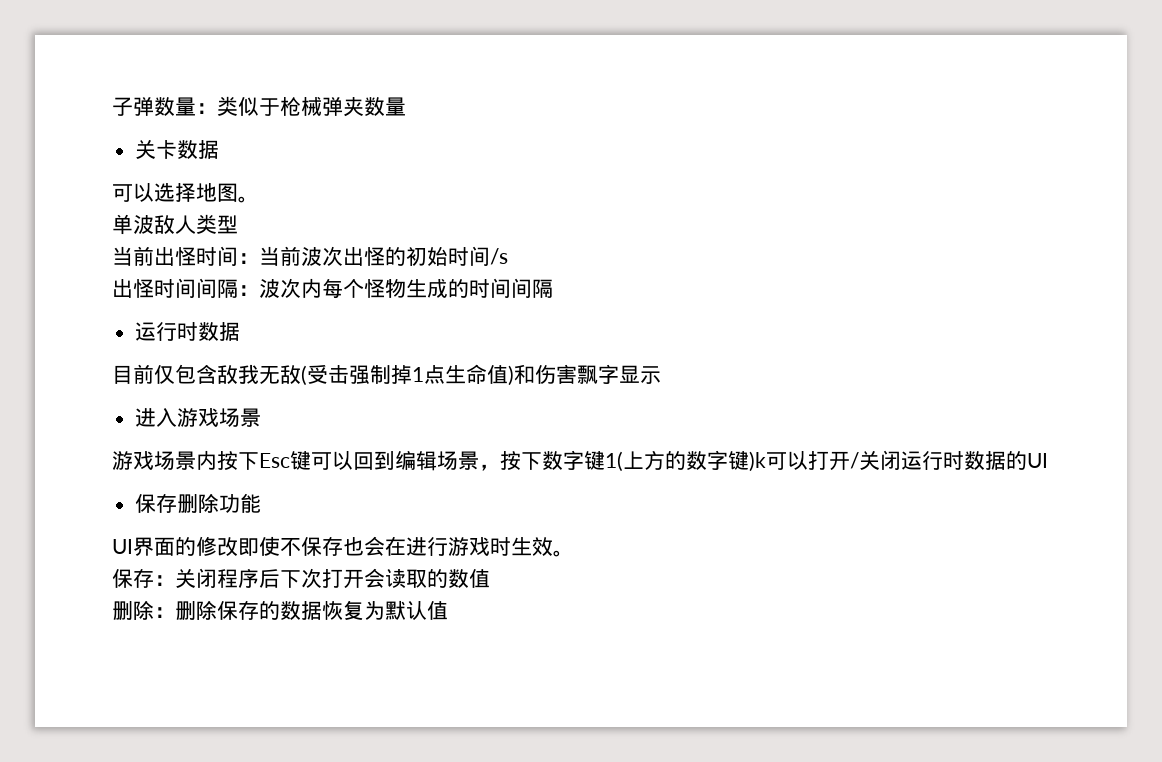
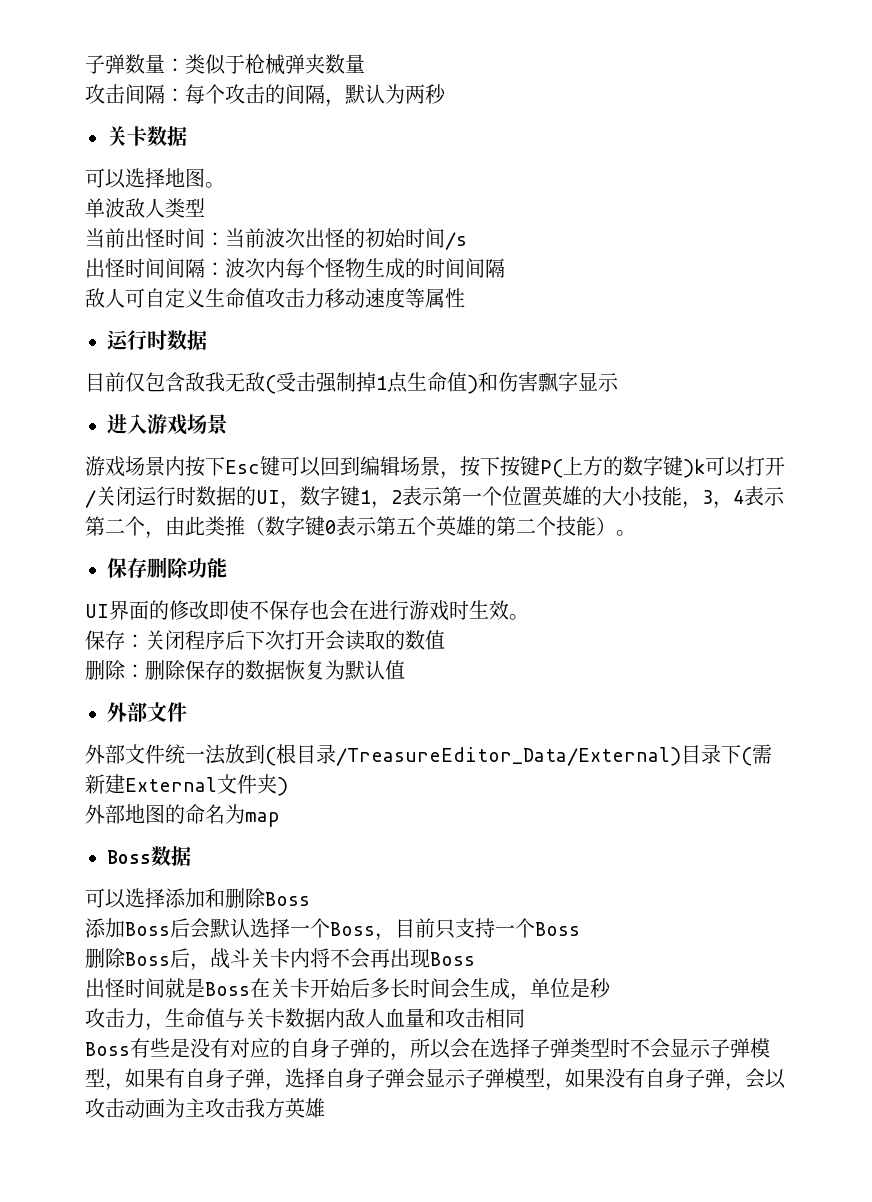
(406, 106) none -> [85,84,446,107] // 攻击间隔：每个攻击的间隔，默认为两秒
(553, 288) none -> [85,287,465,308] // 敌人可自定义生命值攻击力移动速度等属性
[542,450,623,472] 数字键1( -> [500,456,563,478] 按键P(
(1048, 460) none -> [280,486,785,509] [85,516,636,539] ，数字键1，2表示第一个位置英雄的大小技能，3，4表示第二个，由此类推（数字键0表示第五个英雄的第二个技能）。
(448, 610) none -> [107,702,187,722] [85,744,772,766] [85,774,288,796] [85,804,280,827] [107,846,191,866] [85,888,310,909] [85,918,580,941] [85,948,475,971] [85,978,611,1001] [85,1008,525,1031] [85,1038,770,1061] [85,1068,786,1091] [85,1098,325,1118] // 外部文件 // 外部文件统一法放到(根目录/TreasureEditor_Data/External)目录下(需新建External文件夹) // 外部地图的命名为map // Boss数据 // 可以选择添加和删除Boss // 添加Boss后会默认选择一个Boss，目前只支持一个Boss // 删除Boss后，战斗关卡内将不会再出现Boss // 出怪时间就是Boss在关卡开始后多长时间会生成，单位是秒 // 攻击力，生命值与关卡数据内敌人血量和攻击相同 // Boss有些是没有对应的自身子弹的，所以会在选择子弹类型时不会显示子弹模型，如果有自身子弹，选择自身子弹会显示子弹模型，如果没有自身子弹，会以攻击动画为主攻击我方英雄

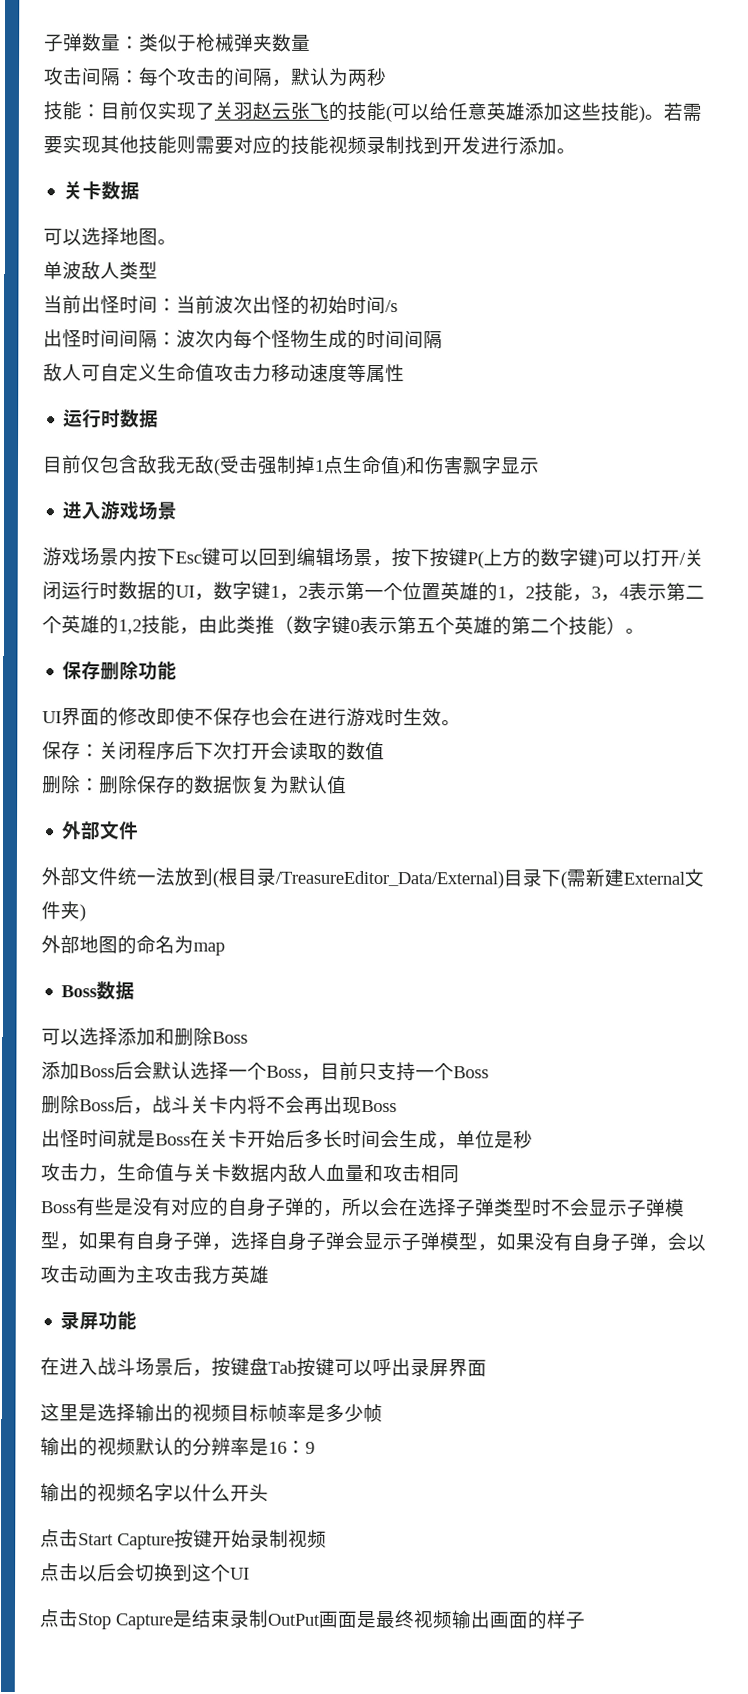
(446, 94) none -> [43,101,702,123] [43,135,576,155] // 技能：目前仅实现了关羽赵云张飞的技能(可以给任意英雄添加这些技能)。若需要实现其他技能则需要对应的技能视频录制找到开发进行添加。
[683,459,705,478] )k -> [597,551,604,569] )
[602,486,643,506] 大小 -> [497,586,535,602] 1，2
(145, 526) none -> [61,615,180,635] 英雄的1,2技能
(325, 1108) none -> [60,1311,138,1331] [40,1357,487,1377] [40,1403,383,1423] [40,1437,315,1457] [40,1483,269,1503] [40,1529,327,1550] [40,1563,250,1582] [39,1609,585,1630] // 录屏功能 // 在进入战斗场景后，按键盘Tab按键可以呼出录屏界面 // 这里是选择输出的视频目标帧率是多少帧 // 输出的视频默认的分辨率是16：9 // 输出的视频名字以什么开头 // 点击Start Capture按键开始录制视频 // 点击以后会切换到这个UI // 点击Stop Capture是结束录制OutPut画面是最终视频输出画面的样子

